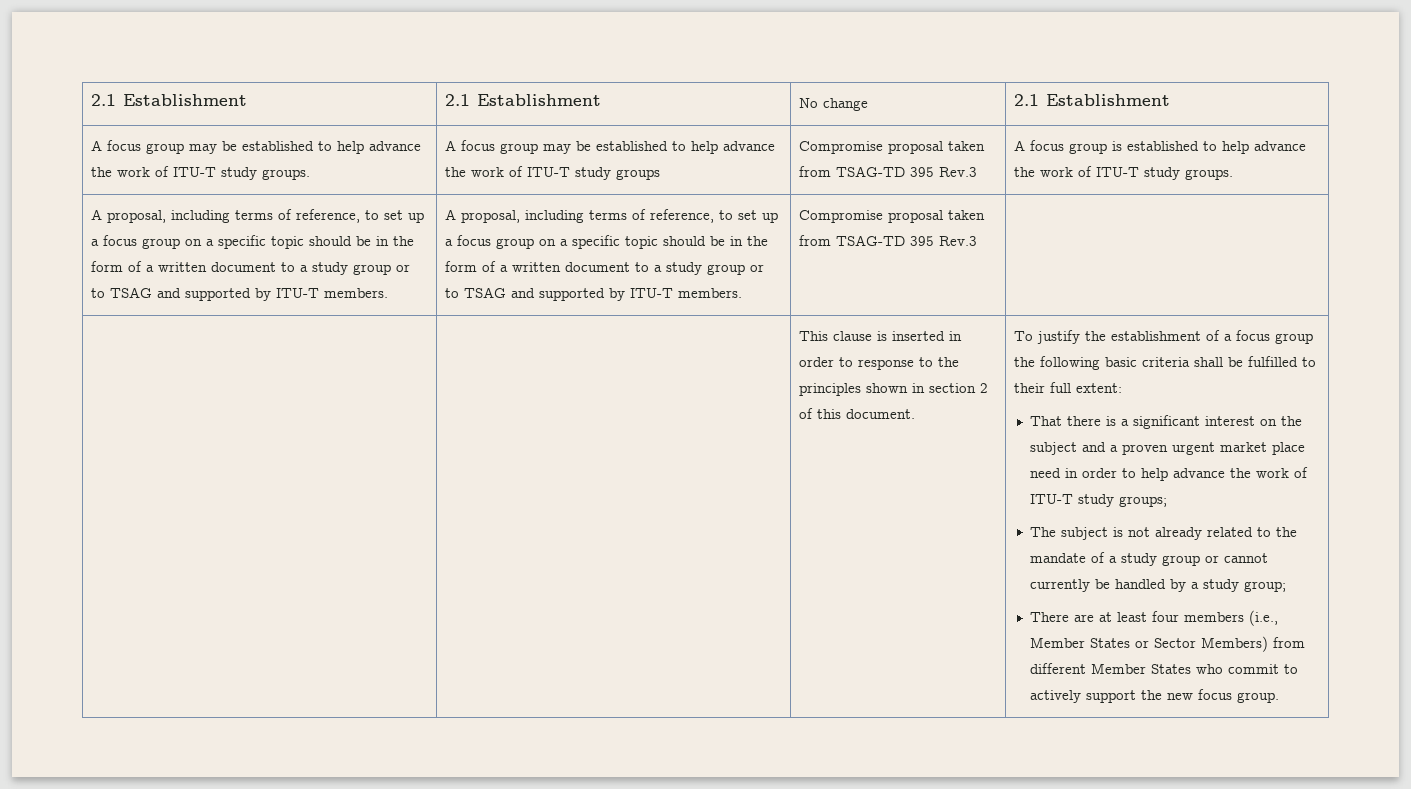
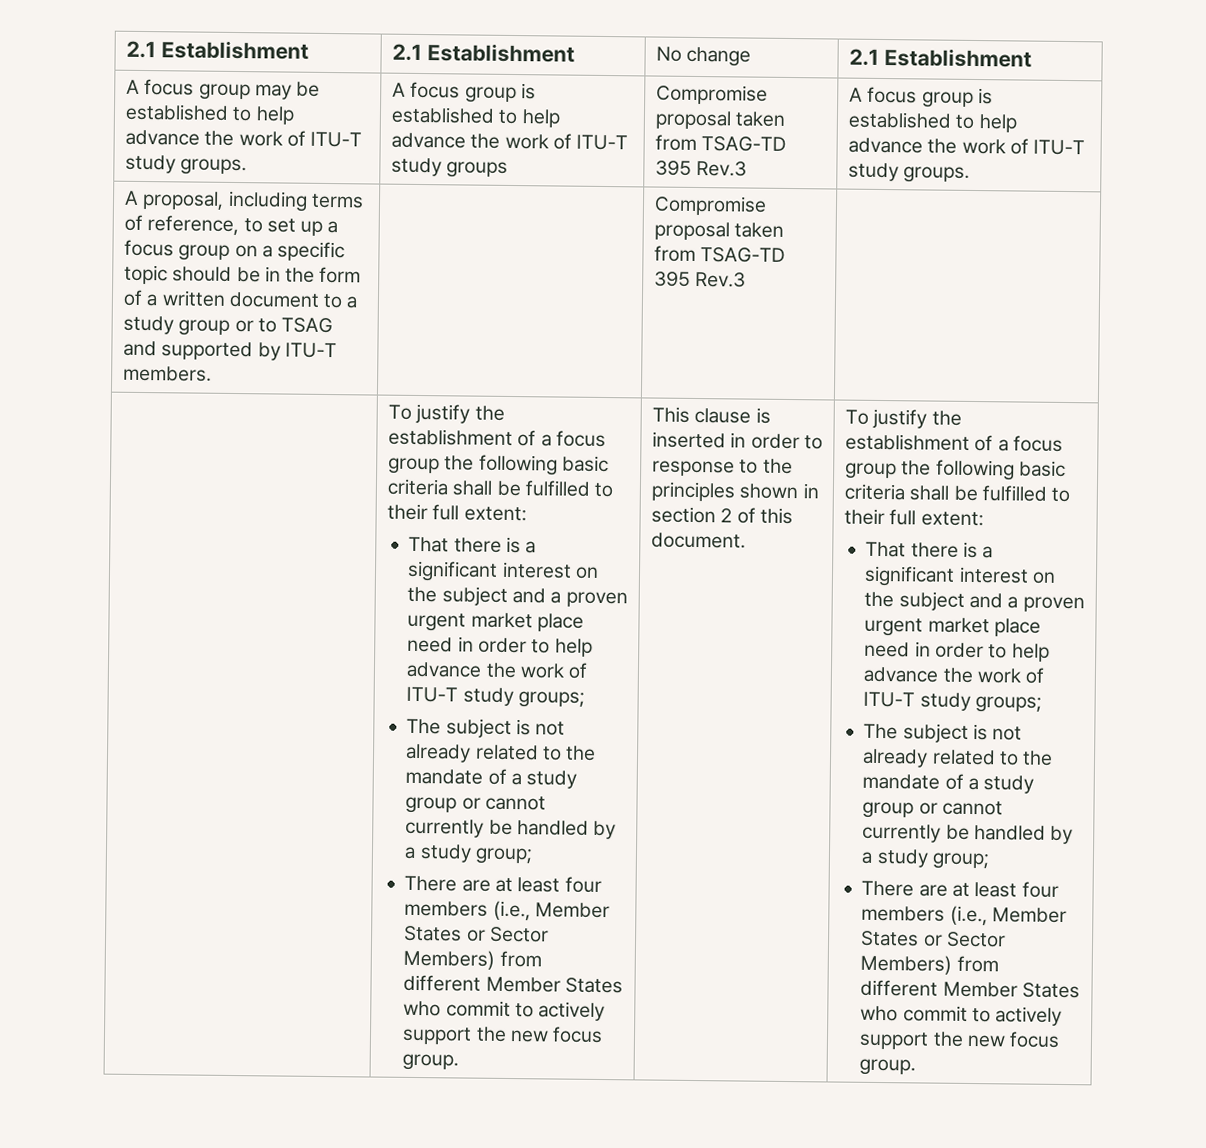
[542,141,591,154] may be -> [520,83,536,100] is
[444,209,778,223] [444,235,768,249] [444,261,764,275] [444,287,742,301] A proposal, including terms of reference, to set up a focus group on a specific topic should be in the form of a written document to a study group or to TSAG and supported by ITU-T members. -> (213, 373) none
(977, 241) none -> [388,403,505,424] [388,428,606,448] [388,454,609,476] [387,478,614,498] [387,503,527,522] [408,536,537,554] [407,560,599,582] [407,586,628,608] [407,612,584,632] [407,636,593,657] [406,661,589,679] [406,686,585,708] [406,718,566,739] [405,743,597,763] [405,768,578,789] [405,795,546,814] [405,818,617,840] [404,844,533,865] [404,875,602,894] [404,900,610,921] [404,925,549,943] [403,949,542,970] [403,974,623,994] [403,1000,606,1022] [402,1026,604,1045] [402,1053,460,1071] To justify the establishment of a focus group the following basic criteria shall be fulfilled to their full extent: // That there is a significant interest on the subject and a proven urgent market place need in order to help advance the work of ITU-T study groups; // The subject is not already related to the mandate of a study group or cannot currently be handled by a study group; // There are at least four members (i.e., Member States or Sector Members) from different Member States who commit to actively support the new focus group.

